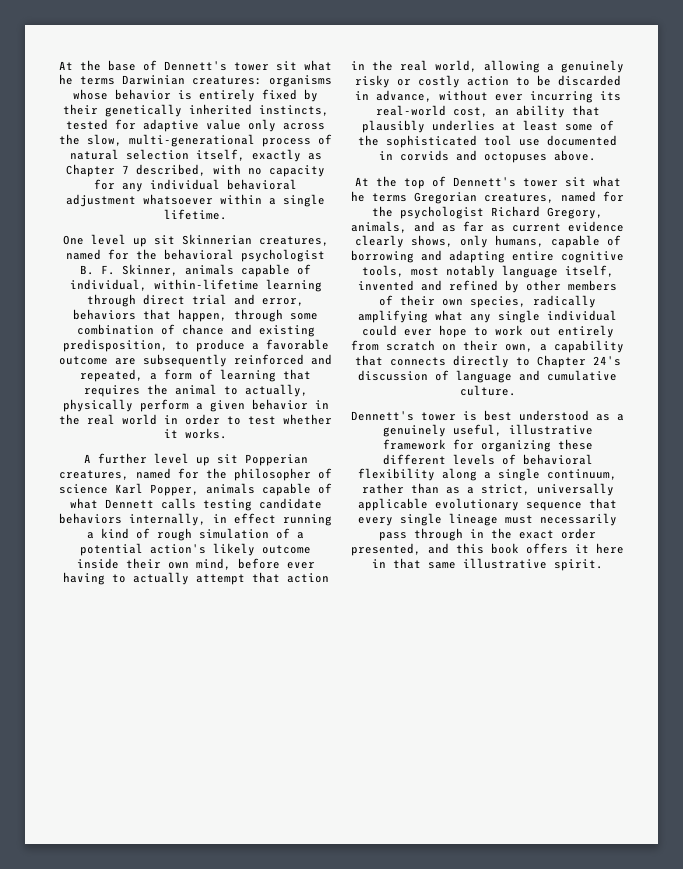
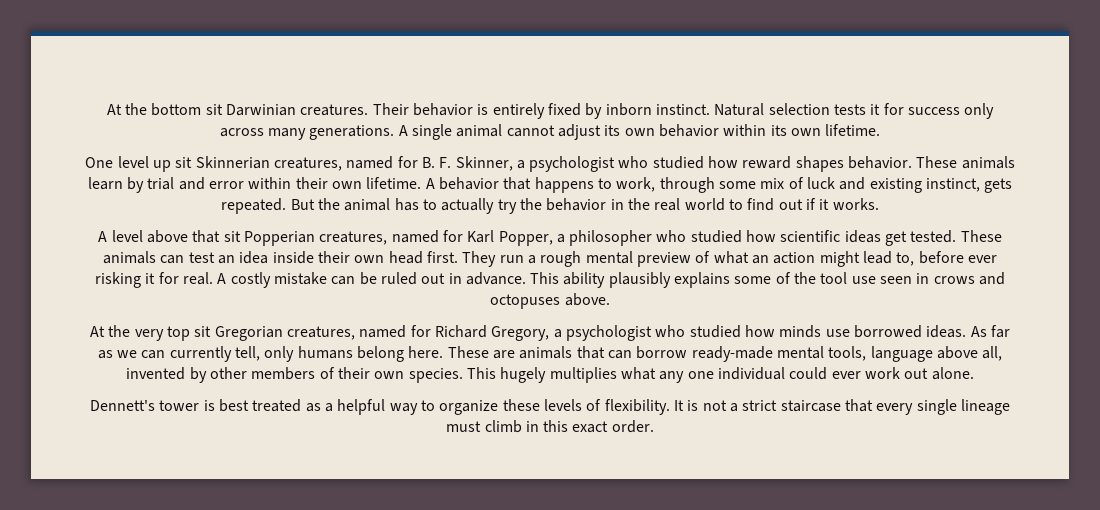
[59,60,332,71] [59,74,332,87] [73,89,108,100] At the base of Dennett's tower sit what he terms Darwinian creatures: organisms whose -> [106,103,409,116] At the bottom sit Darwinian creatures. Their
[62,104,329,117] [66,119,325,132] [59,134,332,147] [69,149,322,162] [66,164,325,177] [94,179,297,192] [66,194,325,207] their genetically inherited instincts, tested for adaptive value only across the slow, multi-generational process of natural selection itself, exactly as Chapter 7 described, with no capacity for any individual behavioral adjustment whatsoever within a single -> [605,103,995,119] [219,124,821,140] inborn instinct. Natural selection tests it for success only across many generations. A single animal cannot adjust its own behavior within its own
[136,249,325,262] [80,264,311,277] [69,279,322,292] [87,294,304,307] [73,309,318,322] [76,324,315,337] [62,339,329,352] [59,354,332,367] [80,369,311,382] [83,384,308,397] [62,399,245,412] the behavioral psychologist B. F. Skinner, animals capable of individual, within-lifetime learning through direct trial and error, behaviors that happen, through some combination of chance and existing predisposition, to produce a favorable outcome are subsequently reinforced and repeated, a form of learning that requires the animal to actually, physically perform a given -> [421,156,1015,172] [87,177,1013,193] [221,198,543,214] B. F. Skinner, a psychologist who studied how reward shapes behavior. These animals learn by trial and error within their own lifetime. A behavior that happens to work, through some mix of luck and existing instinct, gets repeated. But the animal has to actually try the
[164,414,332,425] in order to test whether -> [728,198,816,211] to find out if
[97,453,210,466] further level up -> [111,230,221,243] level above that
[206,468,332,481] [59,483,332,496] [69,498,322,511] [59,513,332,526] [87,528,304,541] [80,543,311,556] [76,558,315,570] [62,572,329,585] [351,60,624,73] [354,75,621,88] [354,90,621,103] [375,105,600,118] [361,120,558,133] the philosopher of science Karl Popper, animals capable of what Dennett calls testing candidate behaviors internally, in effect running a kind of rough simulation of a potential action's likely outcome inside their own mind, before ever having to actually attempt that action in the real world, allowing a genuinely risky or costly action to be discarded in advance, without ever incurring its real-world cost, an ability that plausibly underlies at least -> [467,230,1002,246] [103,251,997,267] [95,272,731,288] Karl Popper, a philosopher who studied how scientific ideas get tested. These animals can test an idea inside their own head first. They run a rough mental preview of what an action might lead to, before ever risking it for real. A costly mistake can be ruled out in advance. This ability plausibly explains
[386,135,477,148] sophisticated -> (817, 278) none
[547,135,617,146] [379,150,449,161] documented in corvids -> [880,273,975,284] seen in crows
[403,176,621,189] [351,191,624,204] [372,206,603,219] [351,221,624,233] [354,235,621,248] [351,250,624,263] [361,265,614,278] [358,280,498,291] top of Dennett's tower sit what he terms Gregorian creatures, named for the psychologist Richard Gregory, animals, and as far as current evidence clearly shows, only humans, capable of borrowing and adapting entire cognitive tools, most notably language itself, invented and refined -> [134,325,1010,341] [97,346,1003,362] [126,367,186,380] very top sit Gregorian creatures, named for Richard Gregory, a psychologist who studied how minds use borrowed ideas. As far as we can currently tell, only humans belong here. These are animals that can borrow ready-made mental tools, language above all, invented
[470,295,596,308] [358,310,428,323] species, radically amplifying -> [408,367,617,383] species. This hugely multiplies
[498,310,540,323] single -> [687,371,714,379] one
[438,325,614,338] [351,340,624,353] [354,355,621,368] [358,370,617,383] [459,385,516,396] hope to work out entirely from scratch on their own, a capability that connects directly to Chapter 24's discussion of language and cumulative culture. -> [864,367,974,380] work out alone.
[519,410,624,421] [382,424,593,437] [382,439,593,452] [382,454,593,465] [358,468,617,481] [361,483,614,496] [358,498,582,511] understood as a genuinely useful, illustrative framework for organizing these different levels of behavioral flexibility along a single continuum, rather than as a strict, universally applicable evolutionary sequence -> [252,399,841,415] treated as a helpful way to organize these levels of flexibility. It is not a strict staircase
[540,513,617,526] [379,528,596,541] [351,543,624,556] [372,558,603,571] necessarily pass through in the exact order presented, and this book offers it here in that same illustrative spirit. -> [484,420,654,433] climb in this exact order.

